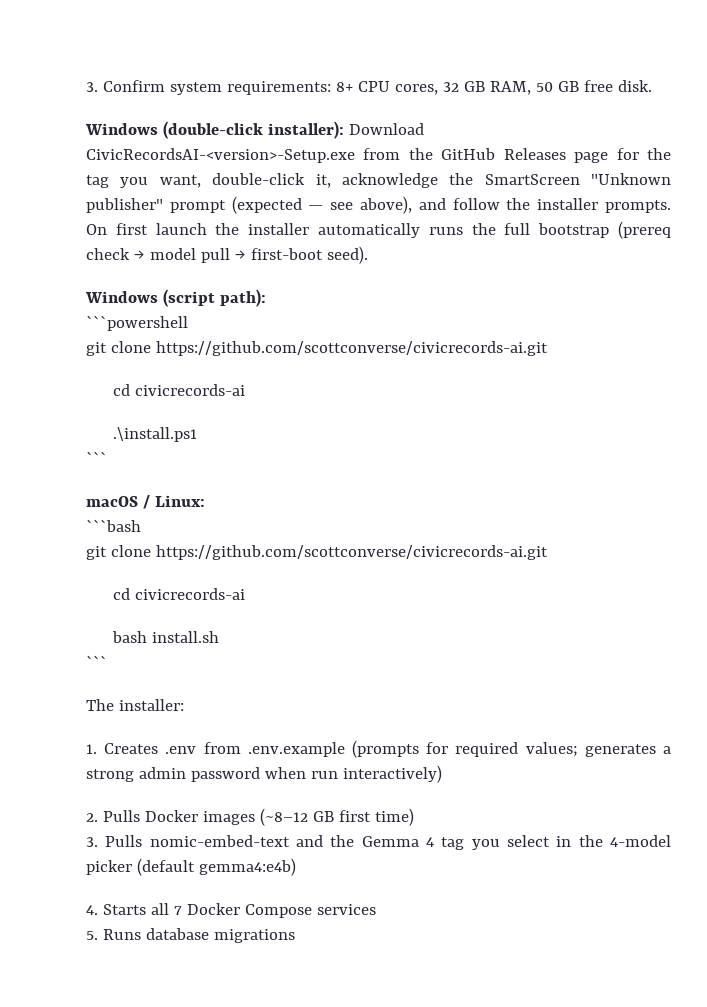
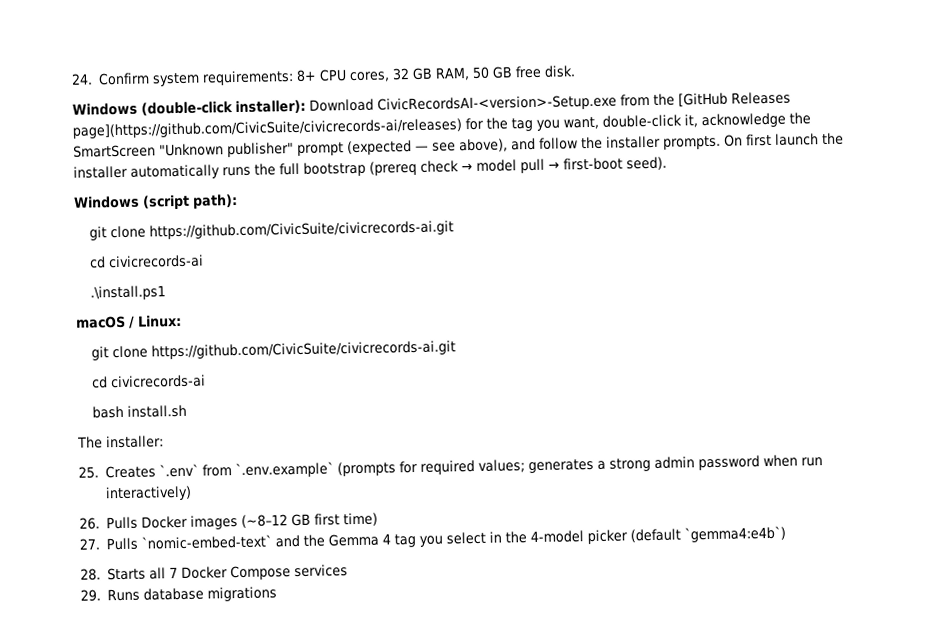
[86,82,98,92] 3. -> [71,73,93,85] 24.
[441,148,609,163] GitHub Releases page -> [678,91,791,107] [72,118,462,139] [GitHub Releases page](https://github.com/CivicSuite/civicrecords-ai/releases)
[86,315,188,331] [86,341,548,356] // ```powershell // git clone https://github.com/scottconverse/civicrecords-ai.git -> [88,220,454,241] // git clone https://github.com/CivicSuite/civicrecords-ai.git
[86,451,107,464] // ``` -> (166, 293) none
[86,519,141,532] [86,545,548,560] // ```bash // git clone https://github.com/scottconverse/civicrecords-ai.git -> [90,340,456,361] // git clone https://github.com/CivicSuite/civicrecords-ai.git
[86,655,107,668] // ``` -> (187, 411) none
[86,742,345,757] 1. Creates .env from .env.example -> [78,461,334,479] 25. Creates `.env` from `.env.example`
[86,813,98,822] 2. -> [79,517,100,530] 26.
[86,835,290,847] 3. Pulls nomic-embed-text -> [79,534,272,551] 27. Pulls `nomic-embed-text`
[198,858,296,876] [86,905,98,915] gemma4:e4b) // 4. -> [683,525,786,543] [80,568,101,581] `gemma4:e4b`) // 28.
[86,931,98,940] 5. -> [80,589,101,602] 29.

